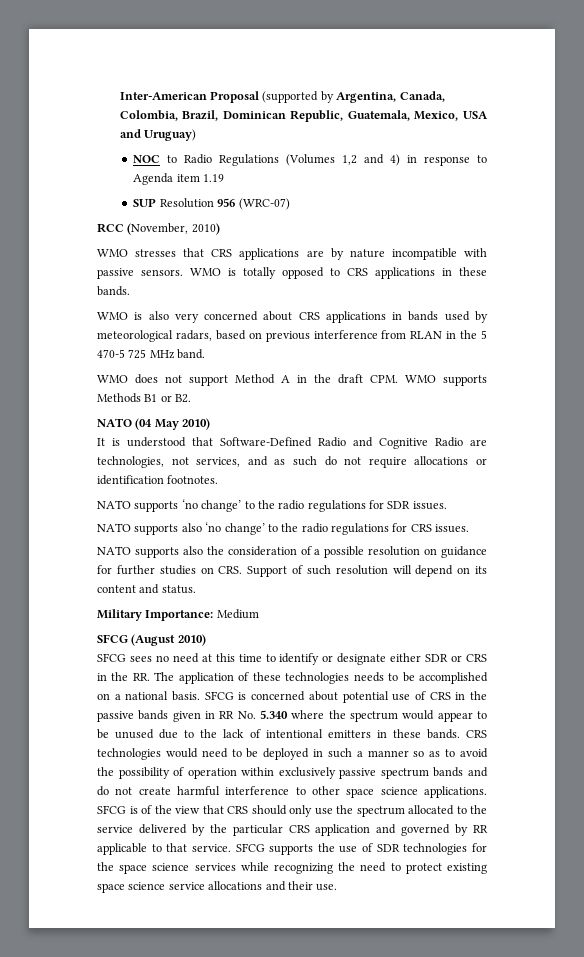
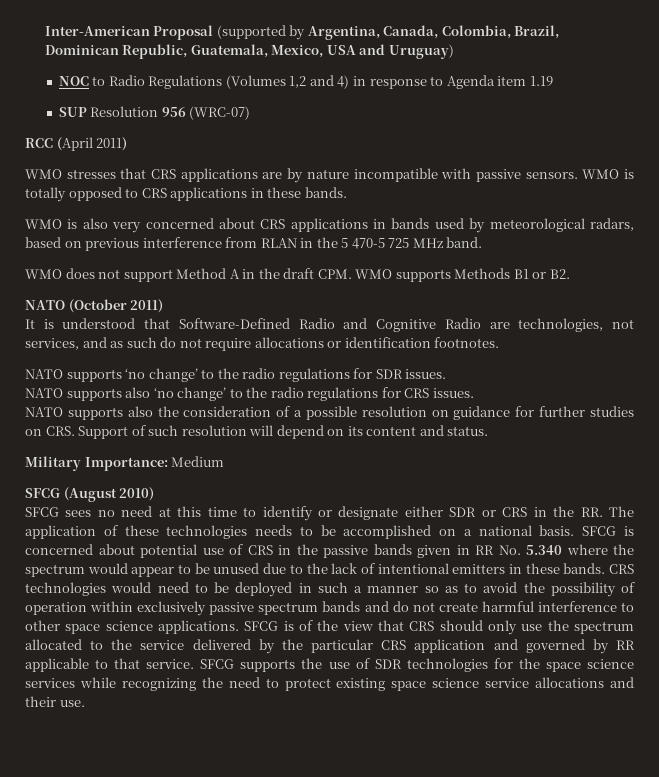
[127,223,220,235] (November, 2010) -> [56,137,128,151] (April 2011)
[135,418,211,430] (04 May 2010) -> [68,299,164,313] (October 2011)

